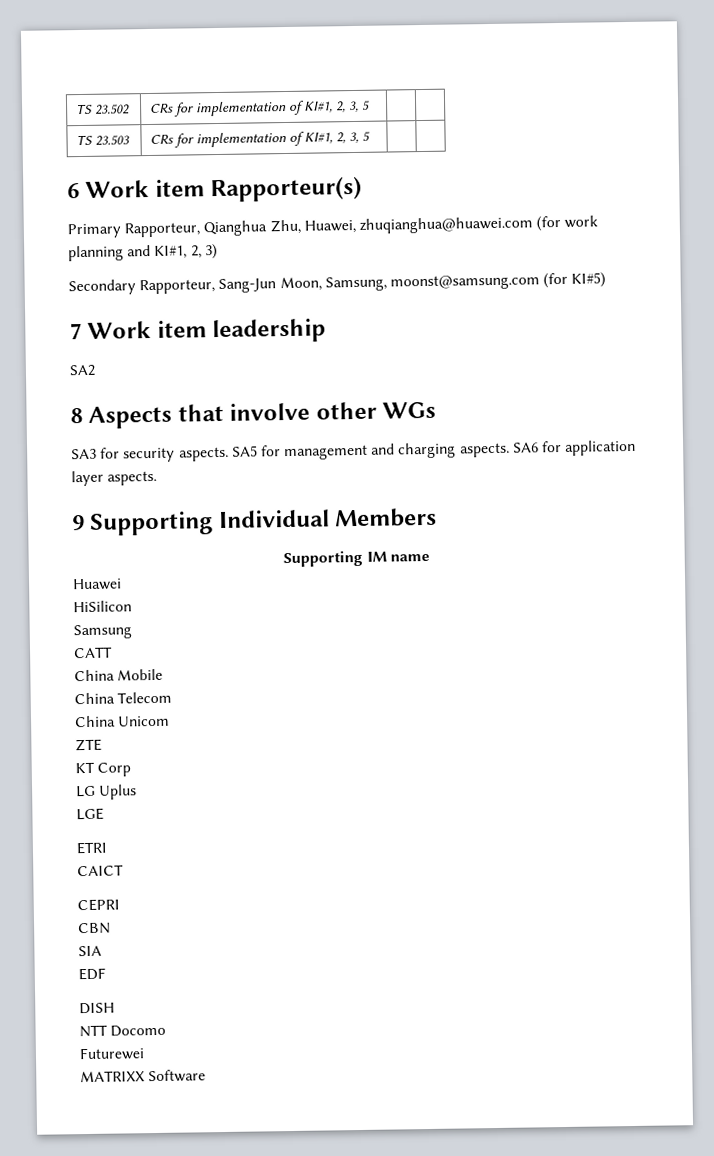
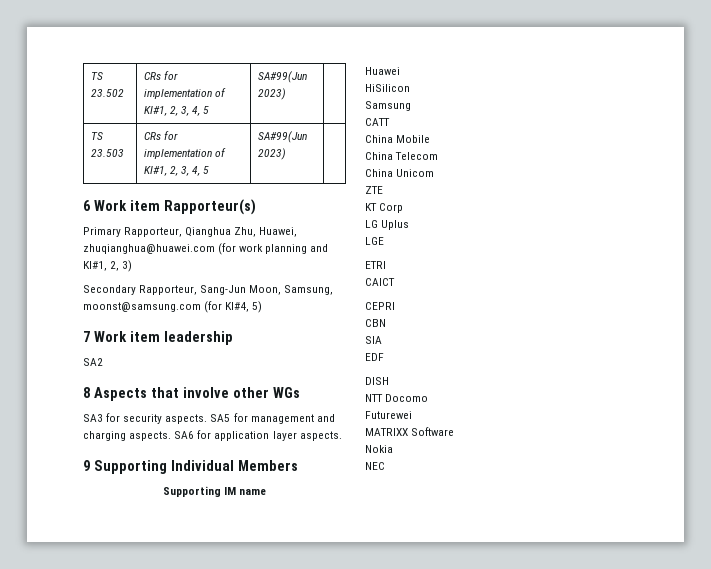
[362,100,371,111] 5 | -> [192,106,210,116] [257,71,307,83] [257,88,286,100] 4, 5 | SA#99(Jun 2023)
[362,131,371,142] 5 | -> [192,166,210,176] [257,131,307,143] [257,148,286,160] 4, 5 | SA#99(Jun 2023)
[571,272,607,288] KI#5) -> [225,301,263,313] KI#4, 5)
(207, 1076) none -> [365,445,393,453] [365,462,385,470] // Nokia // NEC

